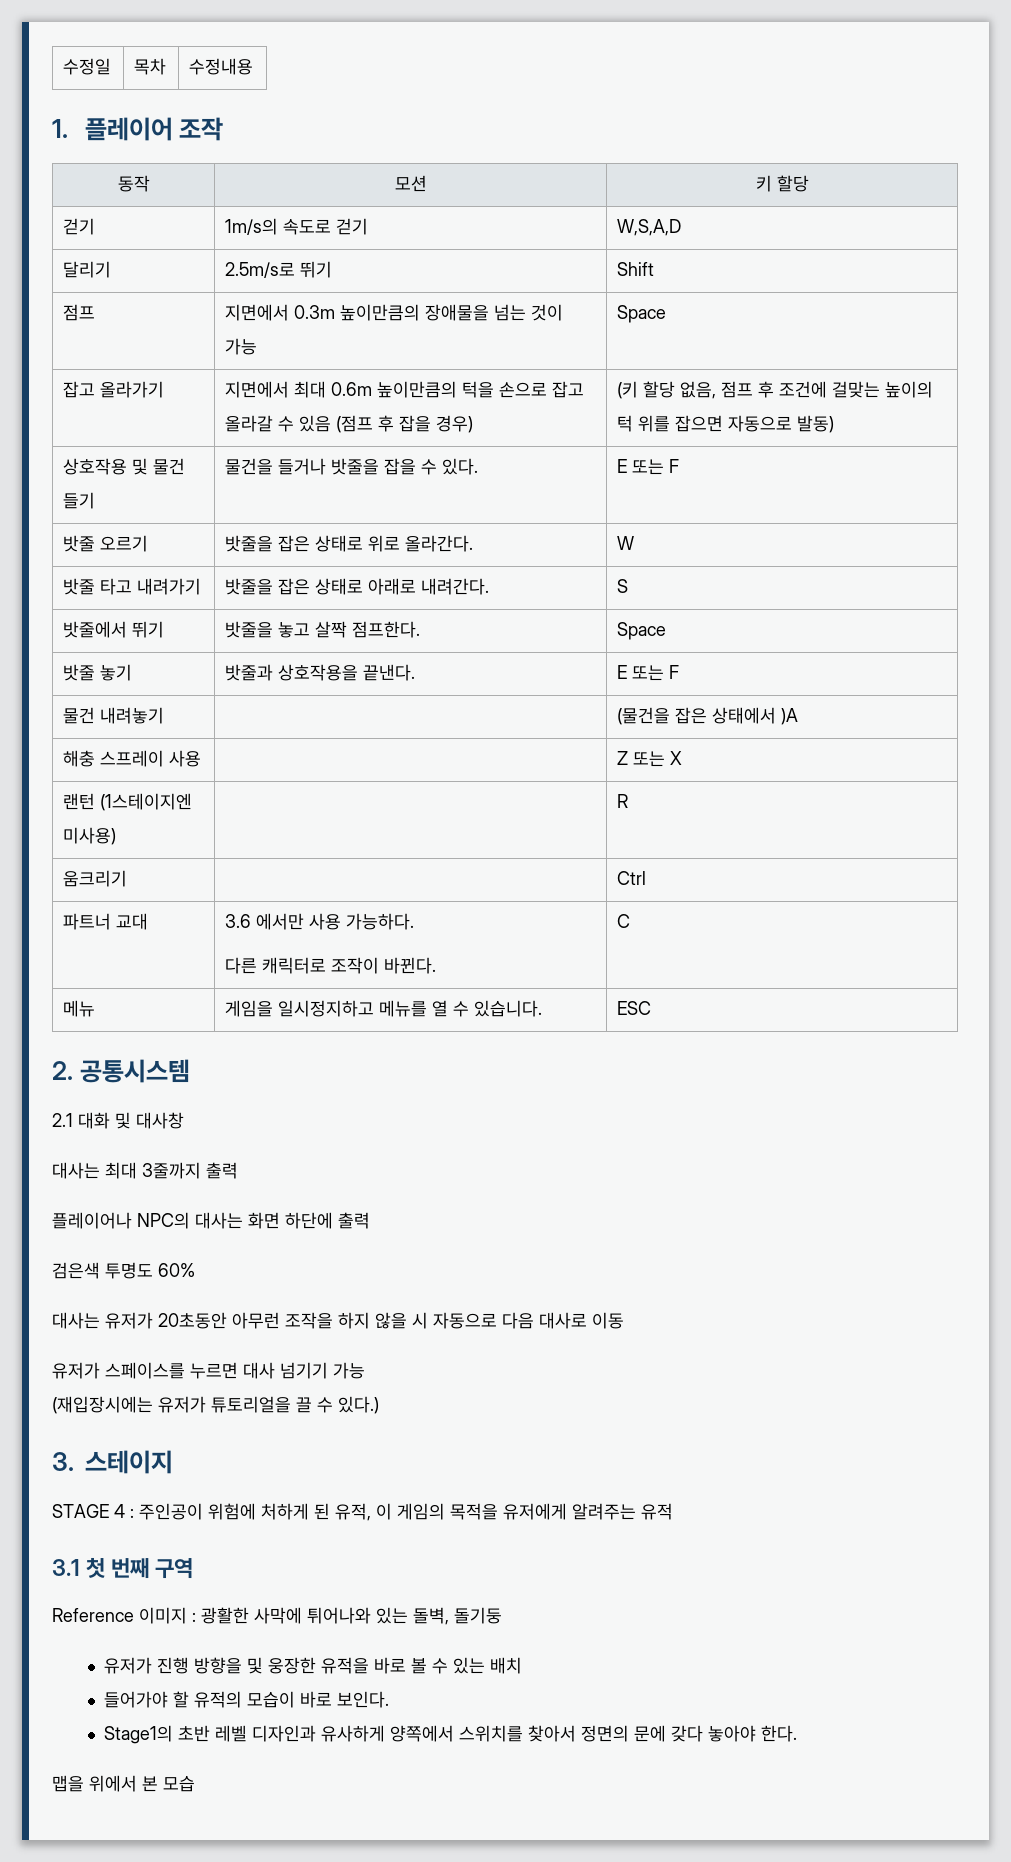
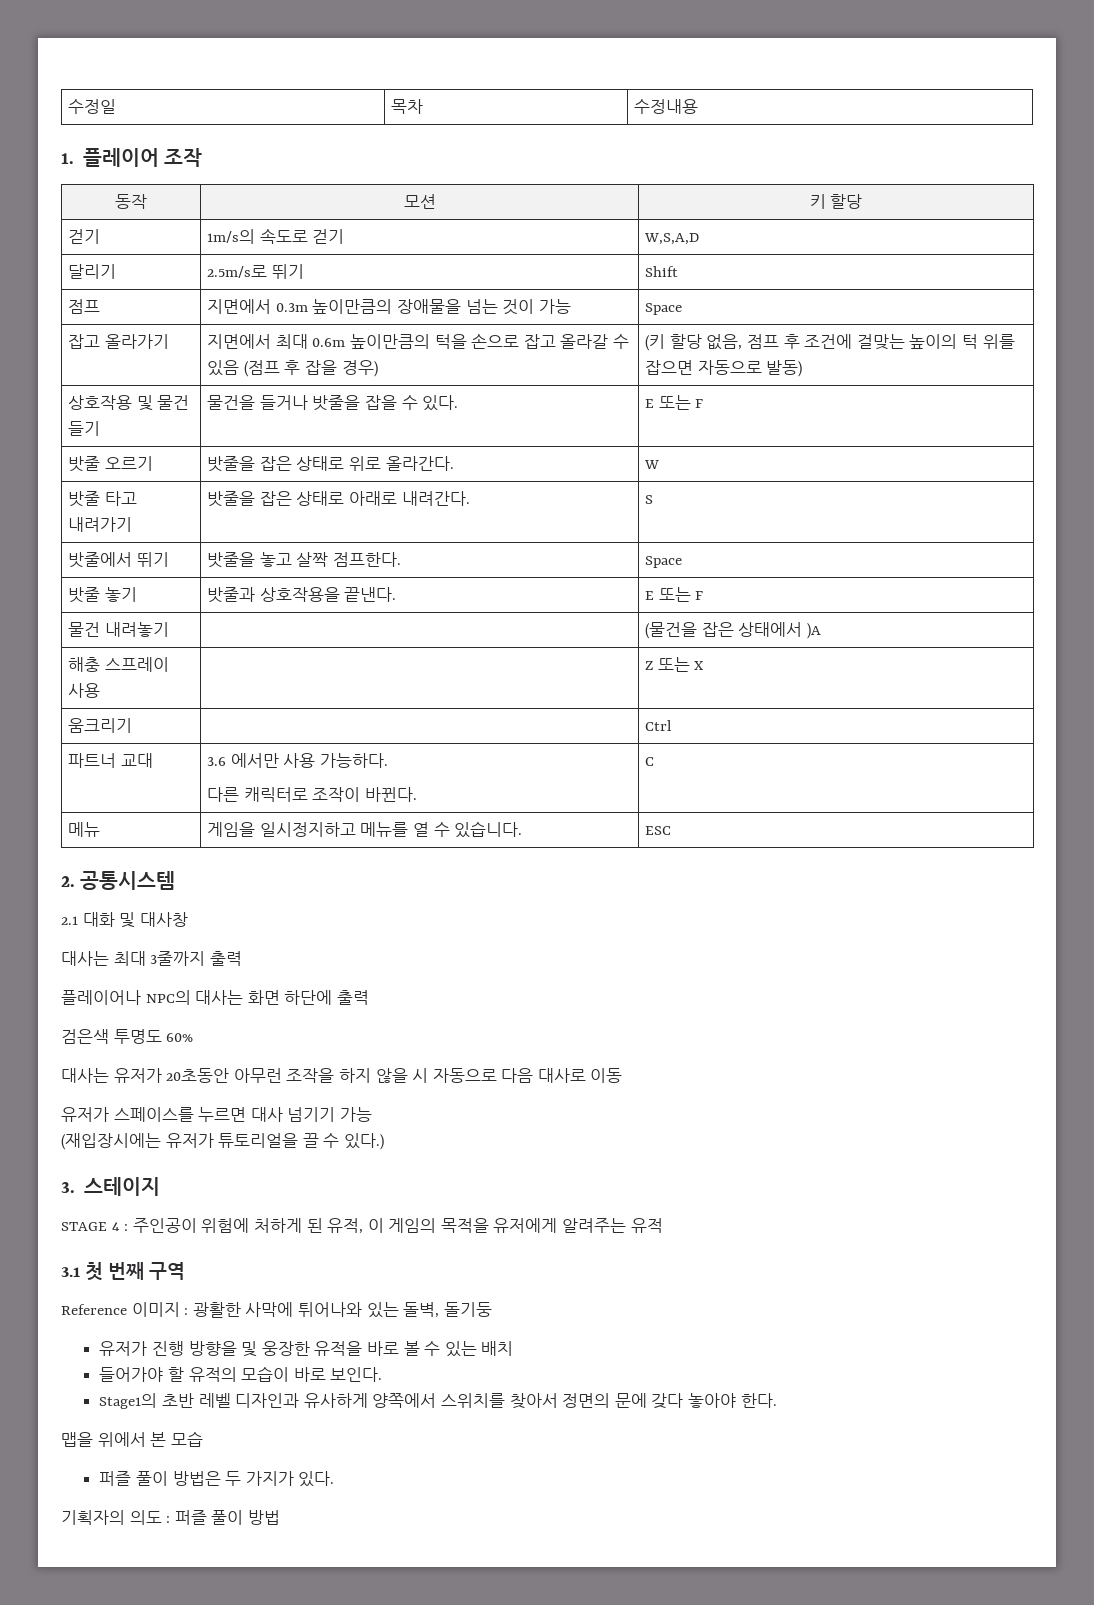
[63,793,193,811] [63,827,117,845] [617,794,629,808] // 랜턴 (1스테이지엔 미사용) | | R -> (705, 665) none
(195, 1783) none -> [99,1471,335,1487] [61,1510,280,1525] // 퍼즐 풀이 방법은 두 가지가 있다. // 기획자의 의도 : 퍼즐 풀이 방법

